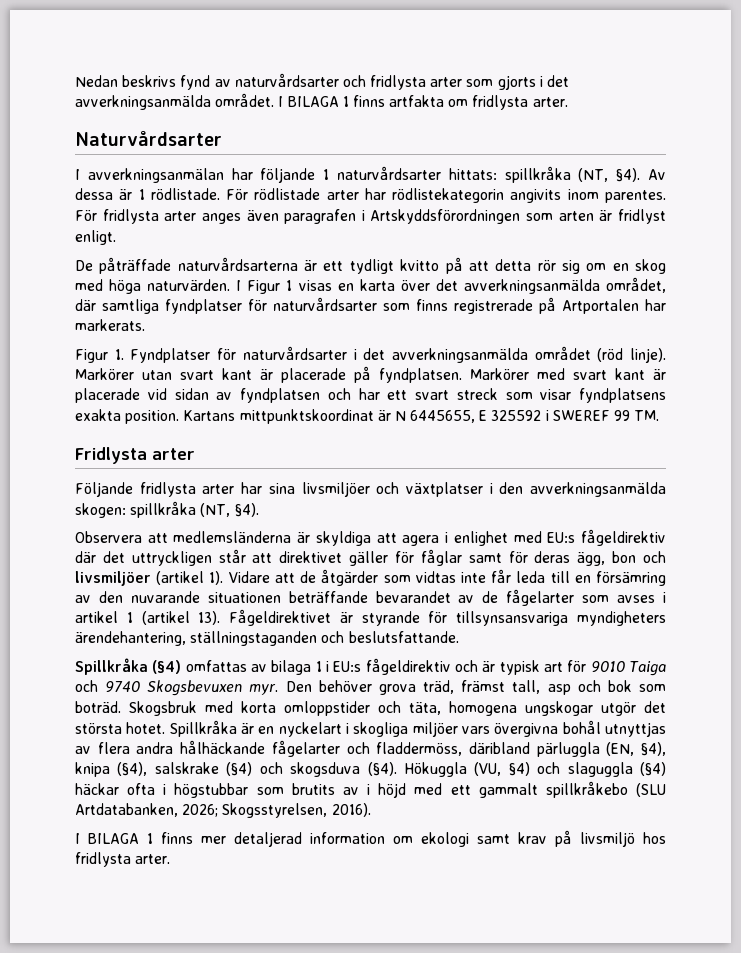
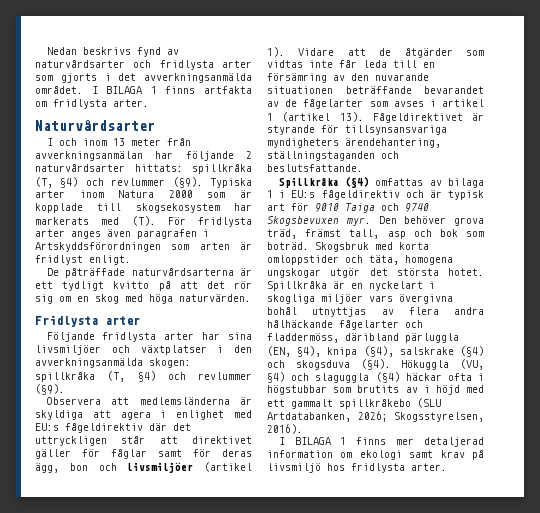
(80, 174) none -> [58,138,191,146] och inom 13 meter från
[323,169,330,180] 1 -> [246,151,252,159] 2
[578,168,666,182] [75,188,666,203] (NT, §4). Av dessa är 1 rödlistade. För rödlistade arter har rödlistekategorin angivits inom parentes. -> [35,177,252,188] [35,190,252,198] [35,203,253,213] [35,216,156,226] (T, §4) och revlummer (§9). Typiska arter inom Natura 2000 som är kopplade till skogsekosystem har markerats med (T).
[495,259,532,271] detta -> [206,281,225,289] det
[236,277,666,294] [75,297,666,314] [75,319,145,331] [75,346,666,363] [75,366,666,383] [75,388,666,403] [75,409,660,424] I Figur 1 visas en karta över det avverkningsanmälda området, där samtliga fyndplatser för naturvårdsarter som finns registrerade på Artportalen har markerats. // Figur 1. Fyndplatser för naturvårdsarter i det avverkningsanmälda området (röd linje). Markörer utan svart kant är placerade på fyndplatsen. Markörer med svart kant är placerade vid sidan av fyndplatsen och har ett svart streck som visar fyndplatsens exakta position. Kartans mittpunktskoordinat är N 6445655, E 325592 i SWEREF 99 TM. -> (251, 298) none
[200,503,259,517] (NT, §4). -> [107,371,252,382] [35,384,65,395] (T, §4) och revlummer (§9).

